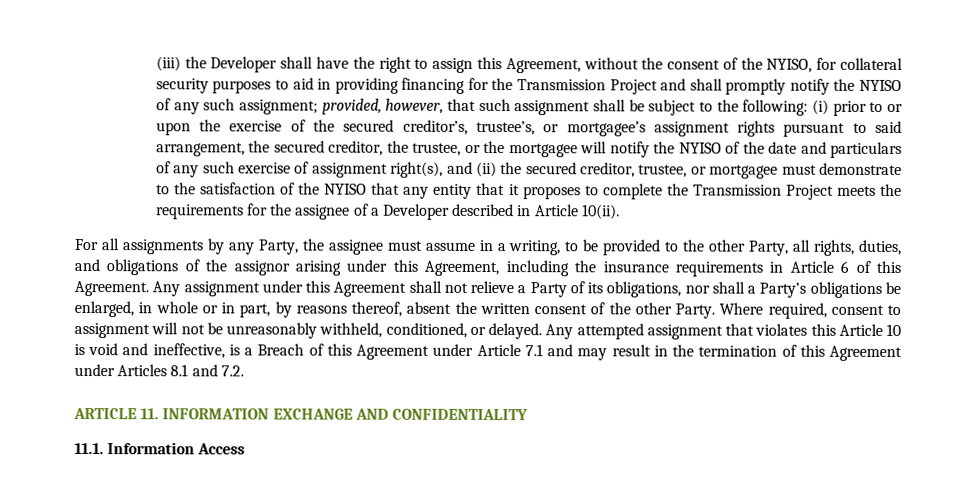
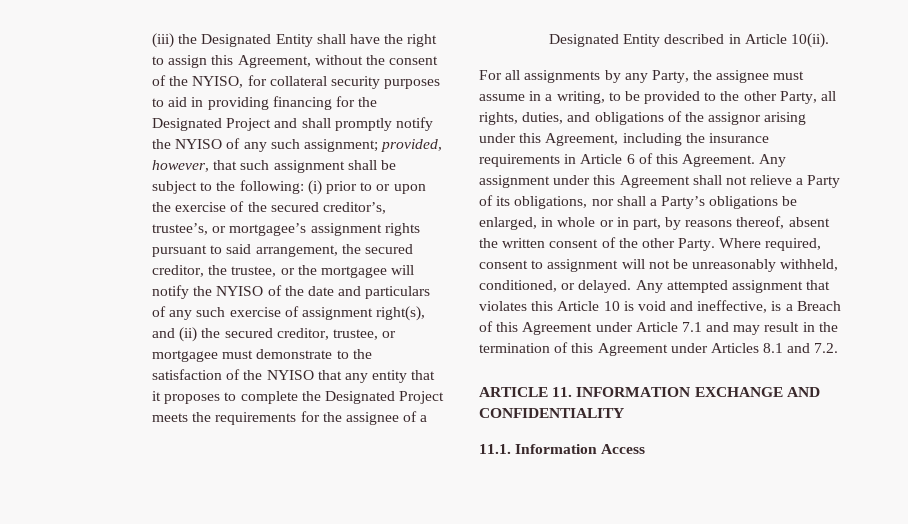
[210,56,278,73] Developer -> [201,34,313,47] Designated Entity
[517,79,607,91] Transmission -> [152,118,223,131] Designated
[692,184,782,196] Transmission -> [325,391,396,404] Designated
[382,203,450,220] Developer -> [549,34,661,47] Designated Entity

